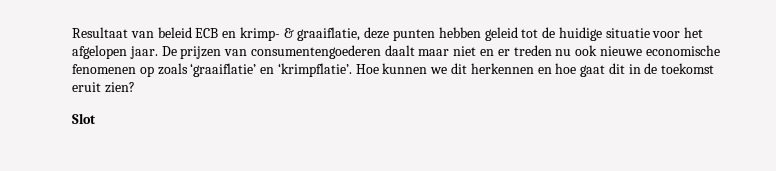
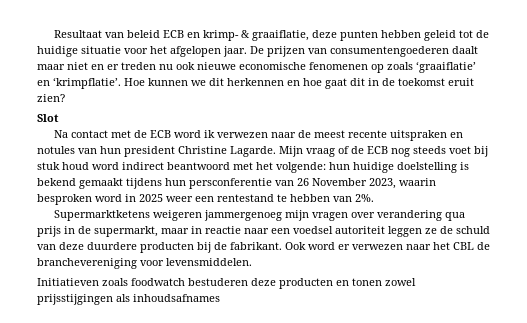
(96, 118) none -> [53,130,463,141] [37,146,488,157] [37,162,469,173] [37,178,436,189] [37,194,374,205] [53,210,465,221] [37,226,490,237] [37,242,490,253] [37,258,252,269] [37,278,416,289] [37,294,220,305] // Na contact met de ECB word ik verwezen naar de meest recente uitspraken en notules van hun president Christine Lagarde. Mijn vraag of de ECB nog steeds voet bij stuk houd word indirect beantwoord met het volgende: hun huidige doelstelling is bekend gemaakt tijdens hun persconferentie van 26 November 2023, waarin besproken word in 2025 weer een rentestand te hebben van 2%. // Supermarktketens weigeren jammergenoeg mijn vragen over verandering qua prijs in de supermarkt, maar in reactie naar een voedsel autoriteit leggen ze de schuld van deze duurdere producten bij de fabrikant. Ook word er verwezen naar het CBL de branchevereniging voor levensmiddelen. // Initiatieven zoals foodwatch bestuderen deze producten en tonen zowel prijsstijgingen als inhoudsafnames

